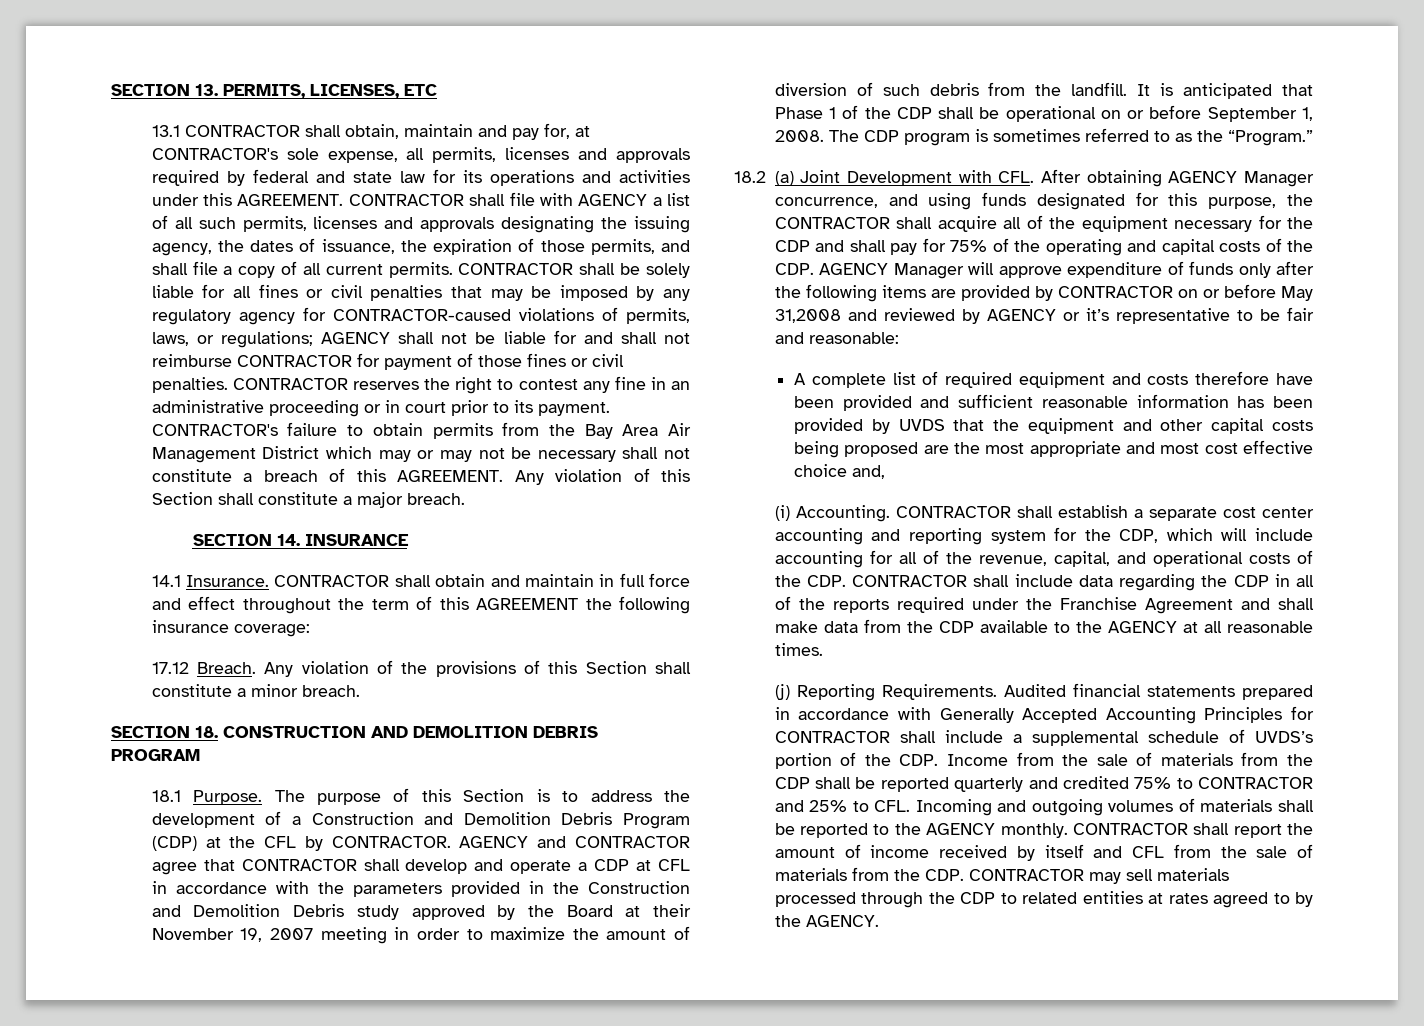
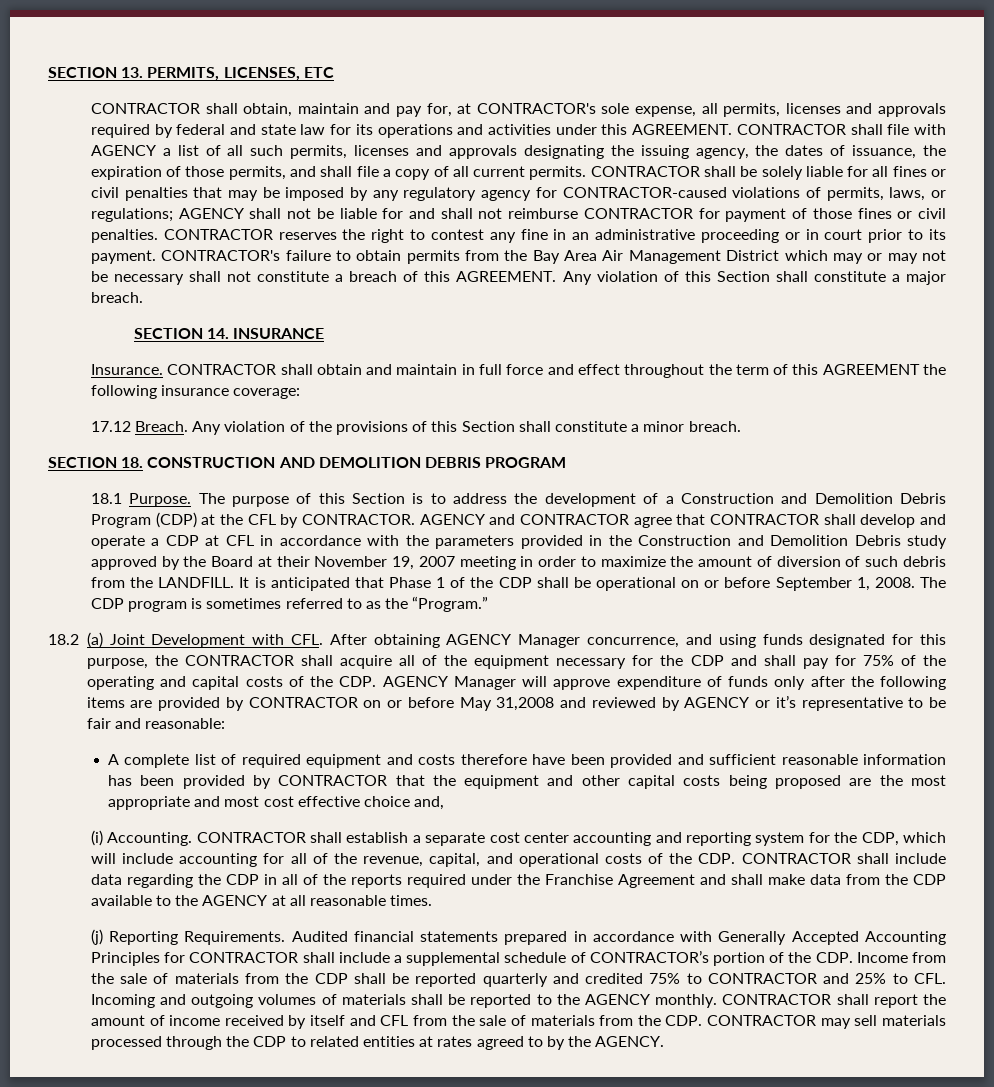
[151,125,180,137] 13.1 -> (334, 72) none
[151,575,181,587] 14.1 -> (325, 333) none
[1071,82,1128,96] landfill. -> [158,577,235,588] LANDFILL.
[898,419,945,431] UVDS -> [278,775,388,786] CONTRACTOR
[1255,731,1313,743] UVDS’s -> [589,950,709,963] CONTRACTOR’s

